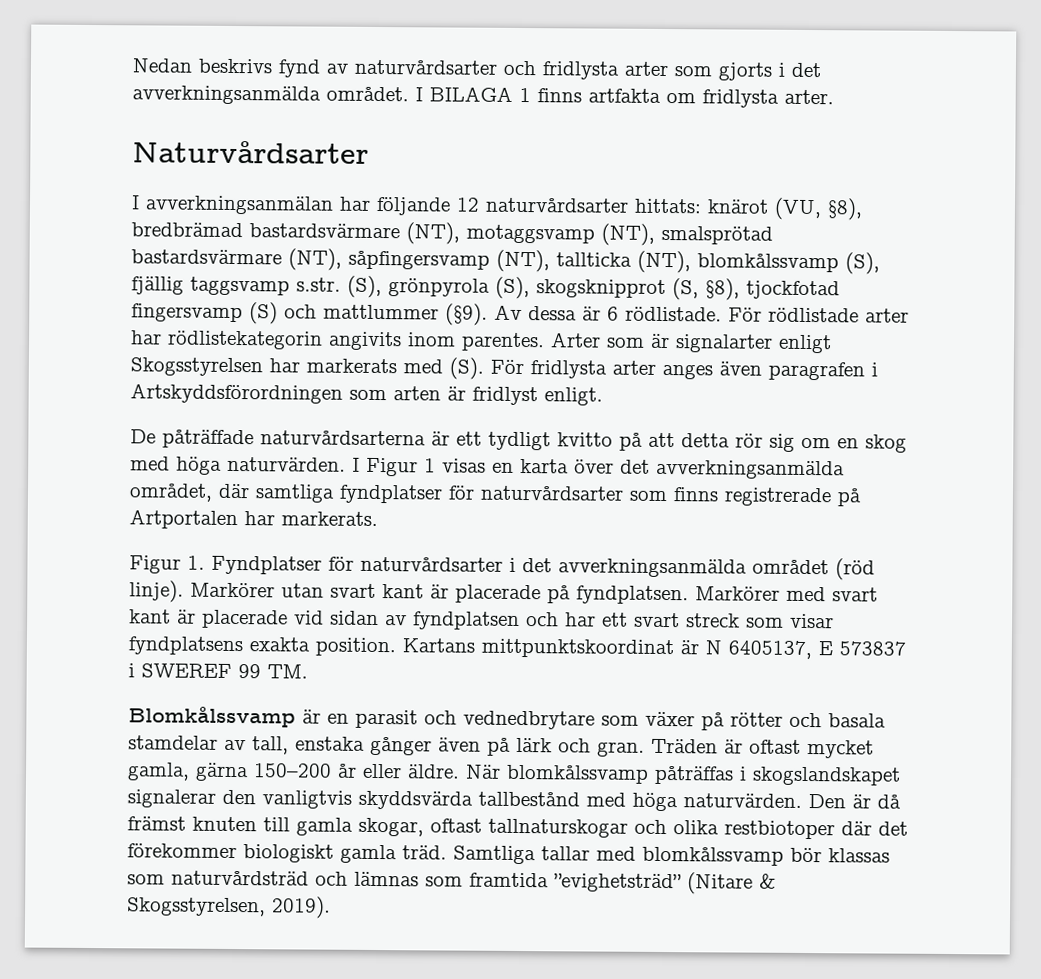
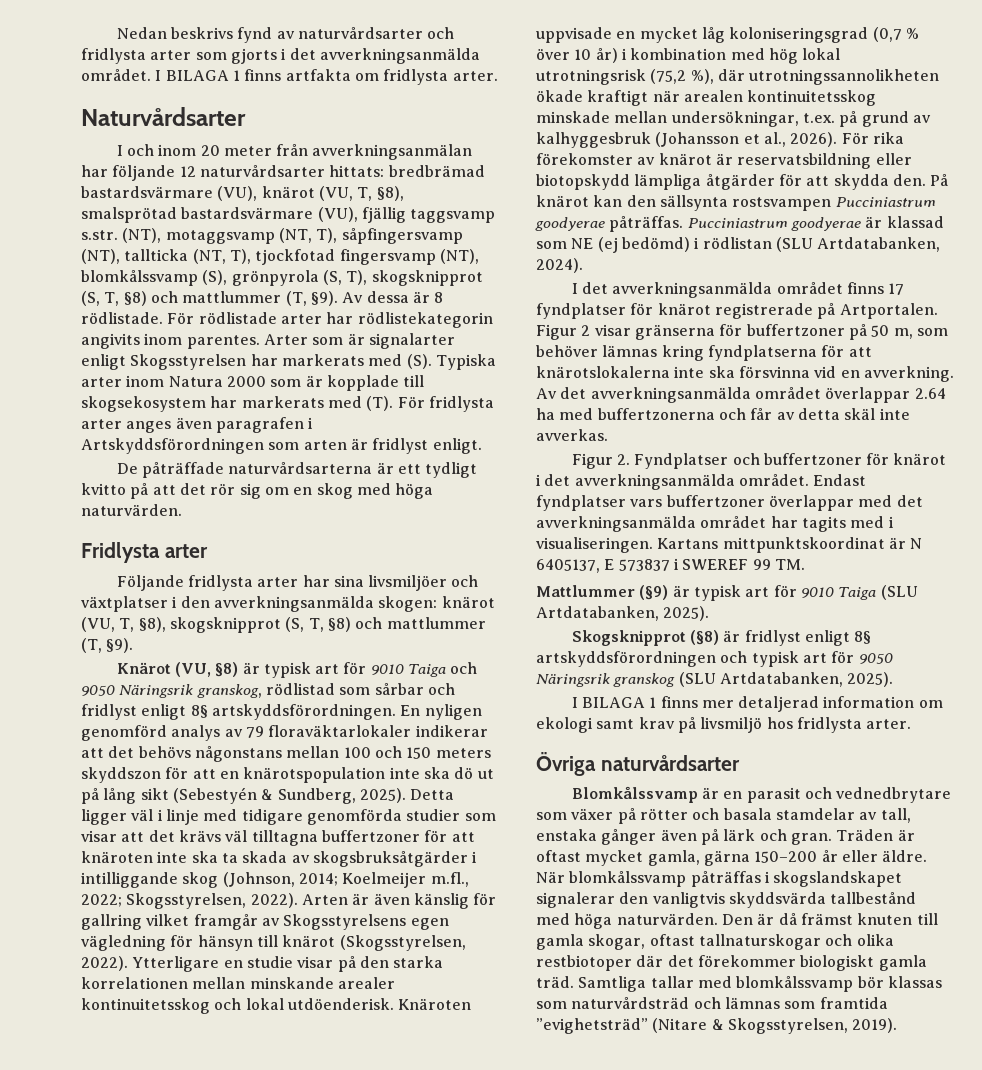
(140, 202) none -> [126,144,309,156] och inom 20 meter från
[707,197,863,221] [131,222,773,246] [131,248,880,275] [131,275,840,301] [131,302,488,326] knärot (VU, §8), bredbrämad bastardsvärmare (NT), motaggsvamp (NT), smalsprötad bastardsvärmare (NT), såpfingersvamp (NT), tallticka (NT), blomkålssvamp (S), fjällig taggsvamp s.str. (S), grönpyrola (S), skogsknipprot (S, §8), tjockfotad fingersvamp (S) och mattlummer (§9). -> [388,165,485,177] [81,186,404,201] [81,207,496,223] [81,228,463,244] [81,249,479,265] [81,270,483,286] [81,291,338,306] bredbrämad bastardsvärmare (VU), knärot (VU, T, §8), smalsprötad bastardsvärmare (VU), fjällig taggsvamp s.str. (NT), motaggsvamp (NT, T), såpfingersvamp (NT), tallticka (NT, T), tjockfotad fingersvamp (NT), blomkålssvamp (S), grönpyrola (S, T), skogsknipprot (S, T, §8) och mattlummer (T, §9).
[607,306,619,321] 6 -> [434,292,444,303] 8
(484, 368) none -> [435,354,496,370] [81,375,425,391] [81,396,394,412] Typiska arter inom Natura 2000 som är kopplade till skogsekosystem har markerats med (T).
[681,433,730,448] detta -> [179,483,206,495] det
[352,457,845,480] [129,483,862,507] [129,509,378,530] [129,555,875,581] [129,580,878,605] [129,609,834,630] [128,636,396,657] I Figur 1 visas en karta över det avverkningsanmälda området, där samtliga fyndplatser för naturvårdsarter som finns registrerade på Artportalen har markerats. // Figur 1. Fyndplatser för naturvårdsarter i det avverkningsanmälda området (röd linje). Markörer utan svart kant är placerade på fyndplatsen. Markörer med svart kant är placerade vid sidan av fyndplatsen och har ett svart streck som visar fyndplatsens exakta position. -> [81,542,208,563] [116,575,479,591] [81,596,495,612] [81,617,486,633] [81,638,134,653] [116,662,478,678] [81,683,455,698] [81,704,482,720] [81,725,488,741] [81,746,491,762] [81,767,494,783] [81,787,455,804] [81,809,496,825] [81,830,475,846] [81,851,478,867] [81,872,469,888] [81,893,497,909] [81,914,449,930] [81,935,466,951] [81,956,444,972] [81,977,395,989] [81,998,472,1014] [536,27,919,43] [536,48,841,64] [536,69,940,85] [536,90,877,106] [536,111,931,127] [536,132,904,148] [536,153,912,169] [536,174,949,190] [536,195,936,211] [535,216,944,232] [536,237,941,253] [536,258,583,273] [571,282,905,298] [536,303,938,319] [536,324,948,340] [536,345,872,361] [536,366,954,382] [536,387,946,403] [536,408,910,420] [536,429,608,441] [571,453,947,469] [536,474,867,490] [536,495,923,511] [536,516,894,532] [536,537,653,553] // Fridlysta arter // Följande fridlysta arter har sina livsmiljöer och växtplatser i den avverkningsanmälda skogen: knärot (VU, T, §8), skogsknipprot (S, T, §8) och mattlummer (T, §9). // Knärot (VU, §8) är typisk art för 9010 Taiga och 9050 Näringsrik granskog, rödlistad som sårbar och fridlyst enligt 8§ artskyddsförordningen. En nyligen genomförd analys av 79 floraväktarlokaler indikerar att det behövs någonstans mellan 100 och 150 meters skyddszon för att en knärotspopulation inte ska dö ut på lång sikt (Sebestyén & Sundberg, 2025). Detta ligger väl i linje med tidigare genomförda studier som visar att det krävs väl tilltagna buffertzoner för att knäroten inte ska ta skada av skogsbruksåtgärder i intilliggande skog (Johnson, 2014; Koelmeijer m.fl., 2022; Skogsstyrelsen, 2022). Arten är även känslig för gallring vilket framgår av Skogsstyrelsens egen vägledning för hänsyn till knärot (Skogsstyrelsen, 2022). Ytterligare en studie visar på den starka korrelationen mellan minskande arealer kontinuitetsskog och lokal utdöenderisk. Knäroten uppvisade en mycket låg koloniseringsgrad (0,7 % över 10 år) i kombination med hög lokal utrotningsrisk (75,2 %), där utrotningssannolikheten ökade kraftigt när arealen kontinuitetsskog minskade mellan undersökningar, t.ex. på grund av kalhyggesbruk (Johansson et al., 2026). För rika förekomster av knärot är reservatsbildning eller biotopskydd lämpliga åtgärder för att skydda den. På knärot kan den sällsynta rostsvampen Pucciniastrum goodyerae påträffas. Pucciniastrum goodyerae är klassad som NE (ej bedömd) i rödlistan (SLU Artdatabanken, 2024). // I det avverkningsanmälda området finns 17 fyndplatser för knärot registrerade på Artportalen. Figur 2 visar gränserna för buffertzoner på 50 m, som behöver lämnas kring fyndplatserna för att knärotslokalerna inte ska försvinna vid en avverkning. Av det avverkningsanmälda området överlappar 2.64 ha med buffertzonerna och får av detta skäl inte avverkas. // Figur 2. Fyndplatser och buffertzoner för knärot i det avverkningsanmälda området. Endast fyndplatser vars buffertzoner överlappar med det avverkningsanmälda området har tagits med i visualiseringen.
(308, 671) none -> [536,585,918,601] [536,606,710,621] [571,630,872,646] [536,651,893,667] [536,672,894,687] [571,696,943,712] [536,717,912,733] [536,752,740,776] // Mattlummer (§9) är typisk art för 9010 Taiga (SLU Artdatabanken, 2025). // Skogsknipprot (§8) är fridlyst enligt 8§ artskyddsförordningen och typisk art för 9050 Näringsrik granskog (SLU Artdatabanken, 2025). // I BILAGA 1 finns mer detaljerad information om ekologi samt krav på livsmiljö hos fridlysta arter. // Övriga naturvårdsarter

